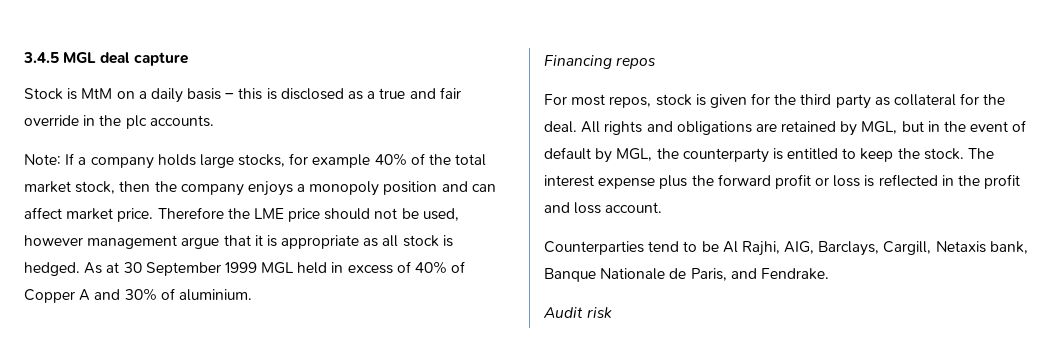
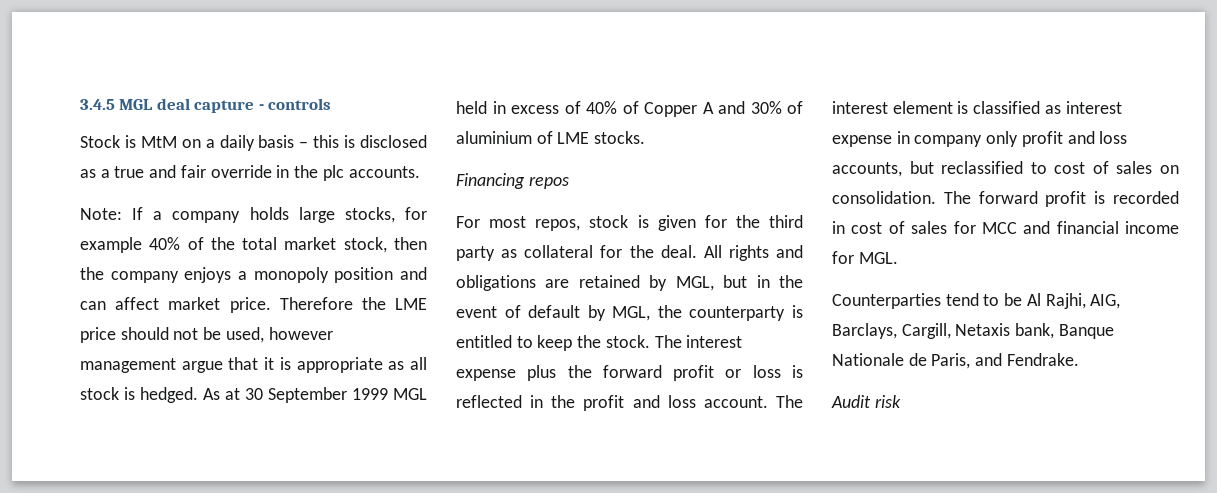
(188, 59) none -> [258,98,332,110] - controls
[178,289,252,301] aluminium. -> [456,131,646,144] aluminium of LME stocks.
(663, 207) none -> [776,395,803,408] [832,101,1122,114] [832,131,1128,147] [832,161,1179,177] [832,191,1179,207] [832,221,1179,234] [832,251,898,264] The interest element is classified as interest expense in company only profit and loss accounts, but reclassified to cost of sales on consolidation. The forward profit is recorded in cost of sales for MCC and financial income for MGL.

